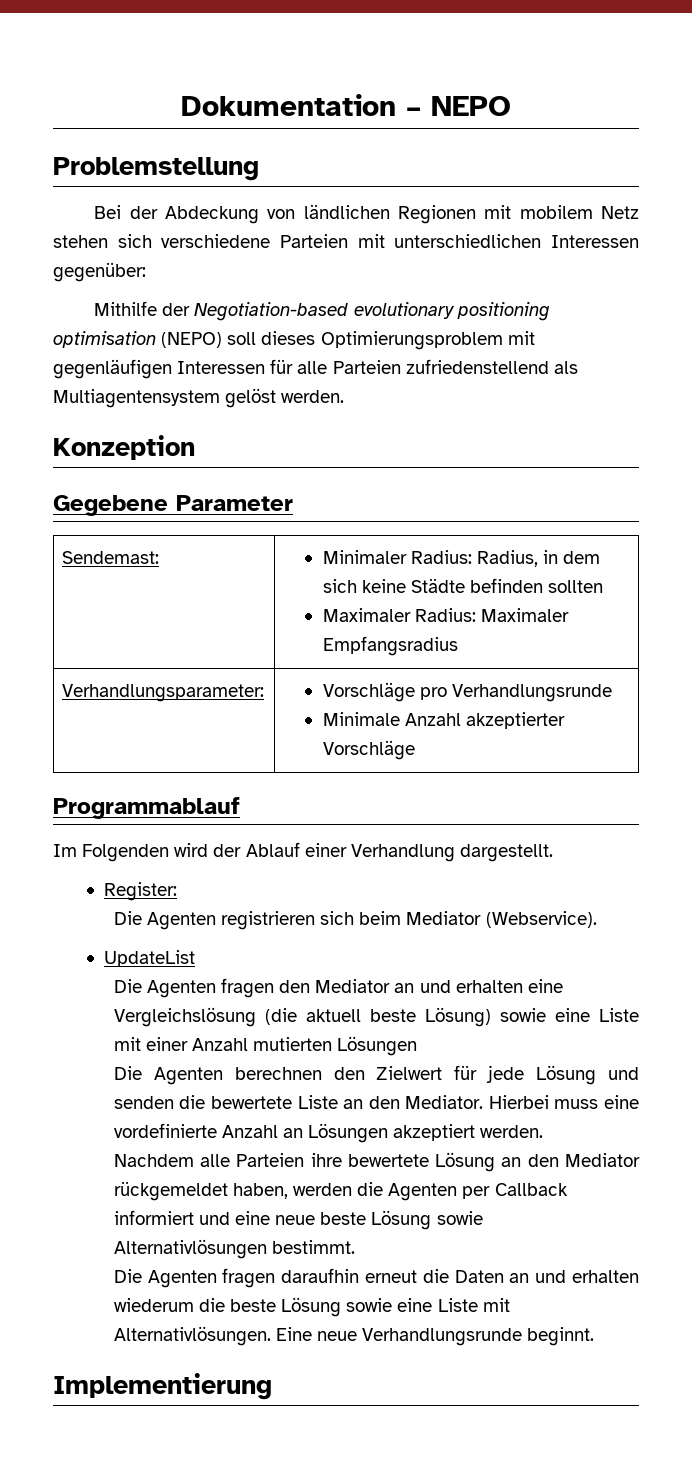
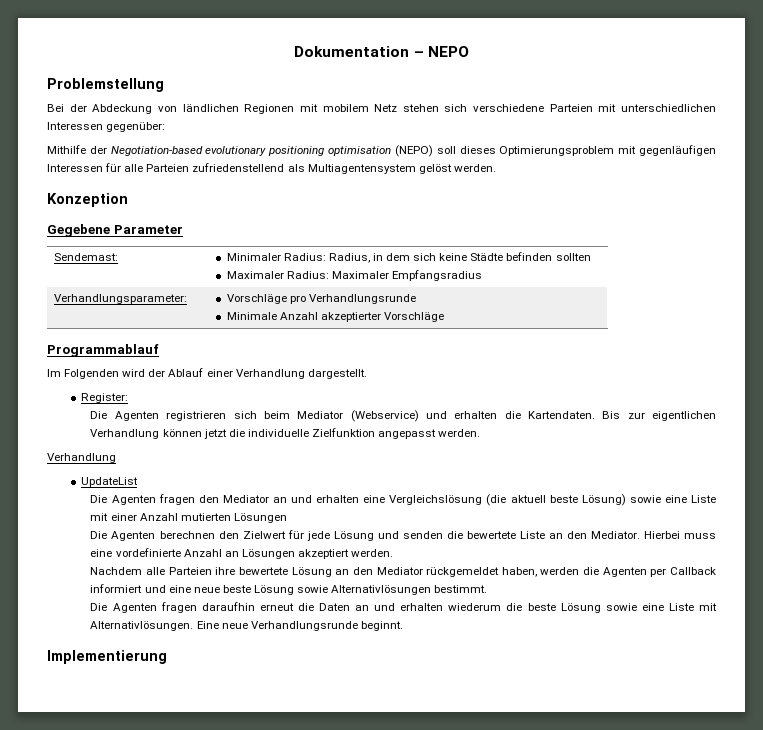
[485,911,597,928] (Webservice). -> [350,410,717,422] [90,428,481,439] [47,453,116,463] (Webservice) und erhalten die Kartendaten. Bis zur eigentlichen Verhandlung können jetzt die individuelle Zielfunktion angepasst werden. // Verhandlung

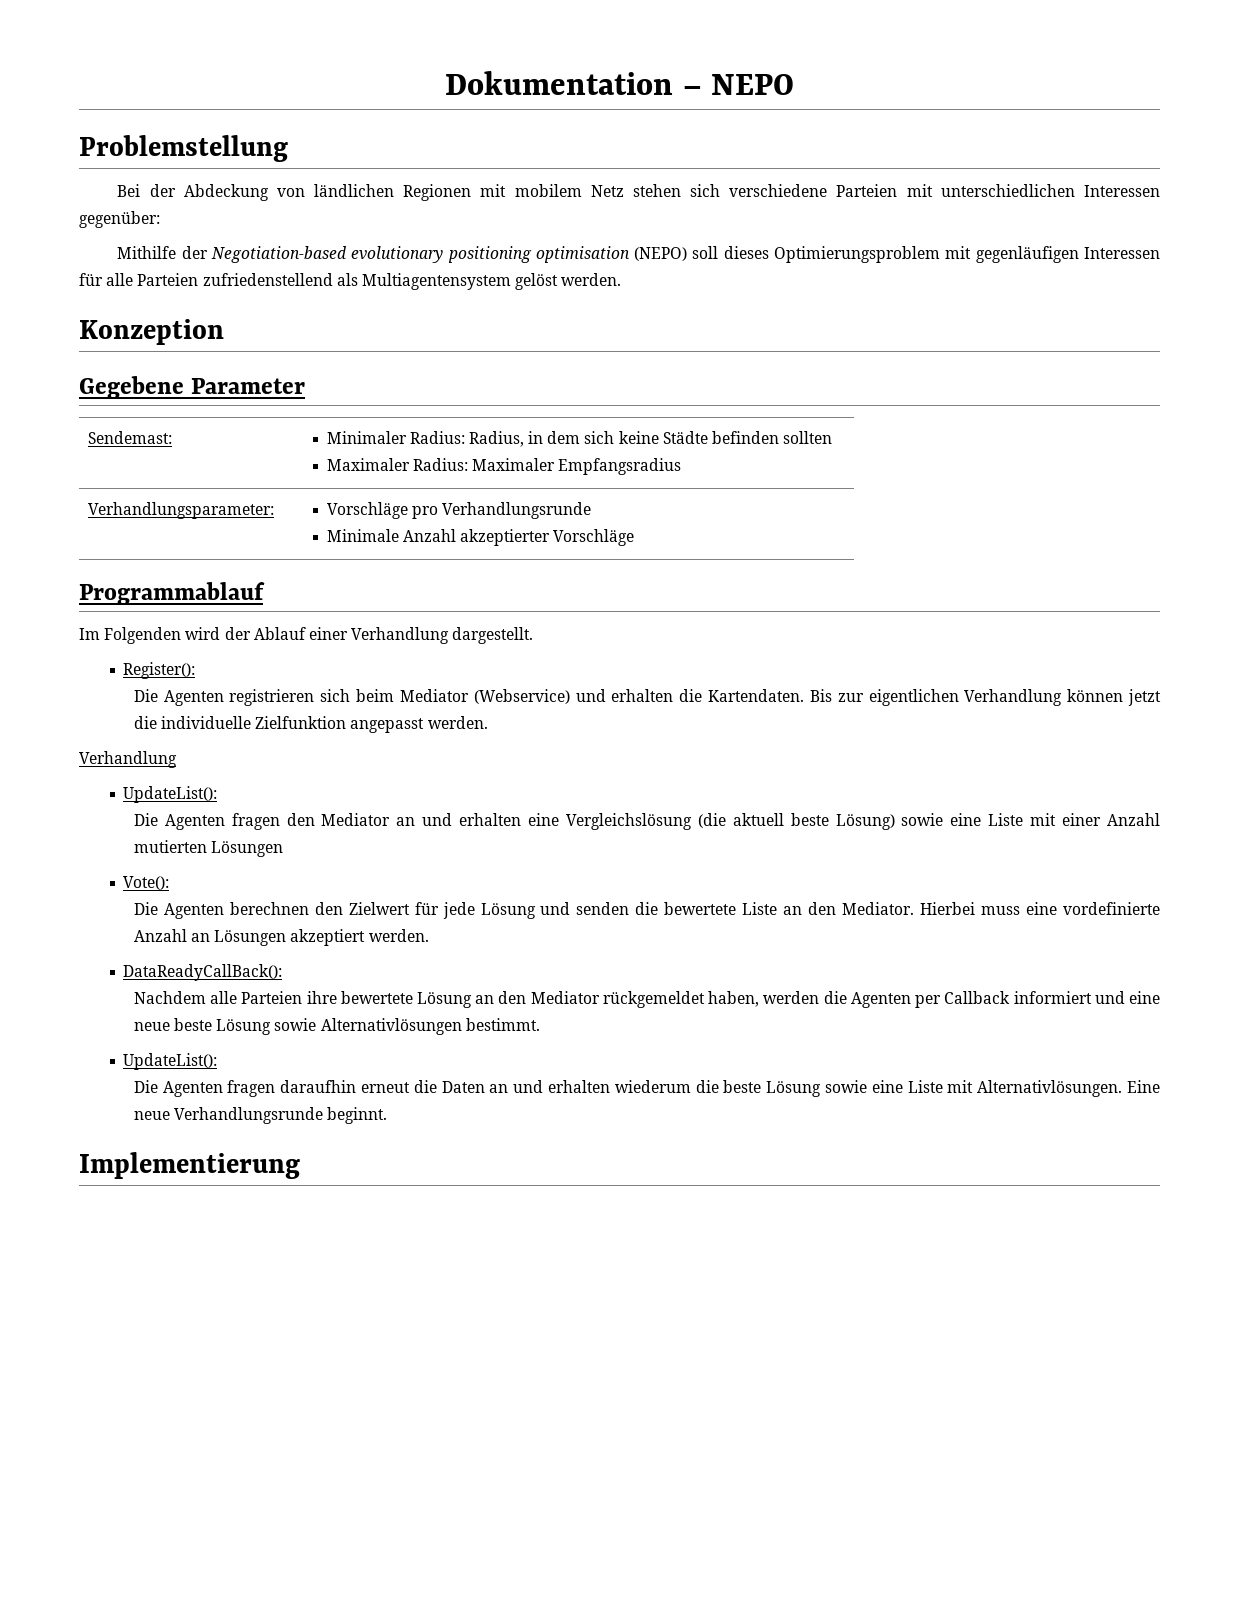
[81,393,129,403] Register: -> [123,662,196,679] Register():
[81,477,139,487] UpdateList -> [123,786,218,803] UpdateList():
(287, 518) none -> [123,876,170,890] // Vote():
(394, 553) none -> [123,964,283,981] // DataReadyCallBack():
(488, 589) none -> [123,1053,218,1070] // UpdateList():

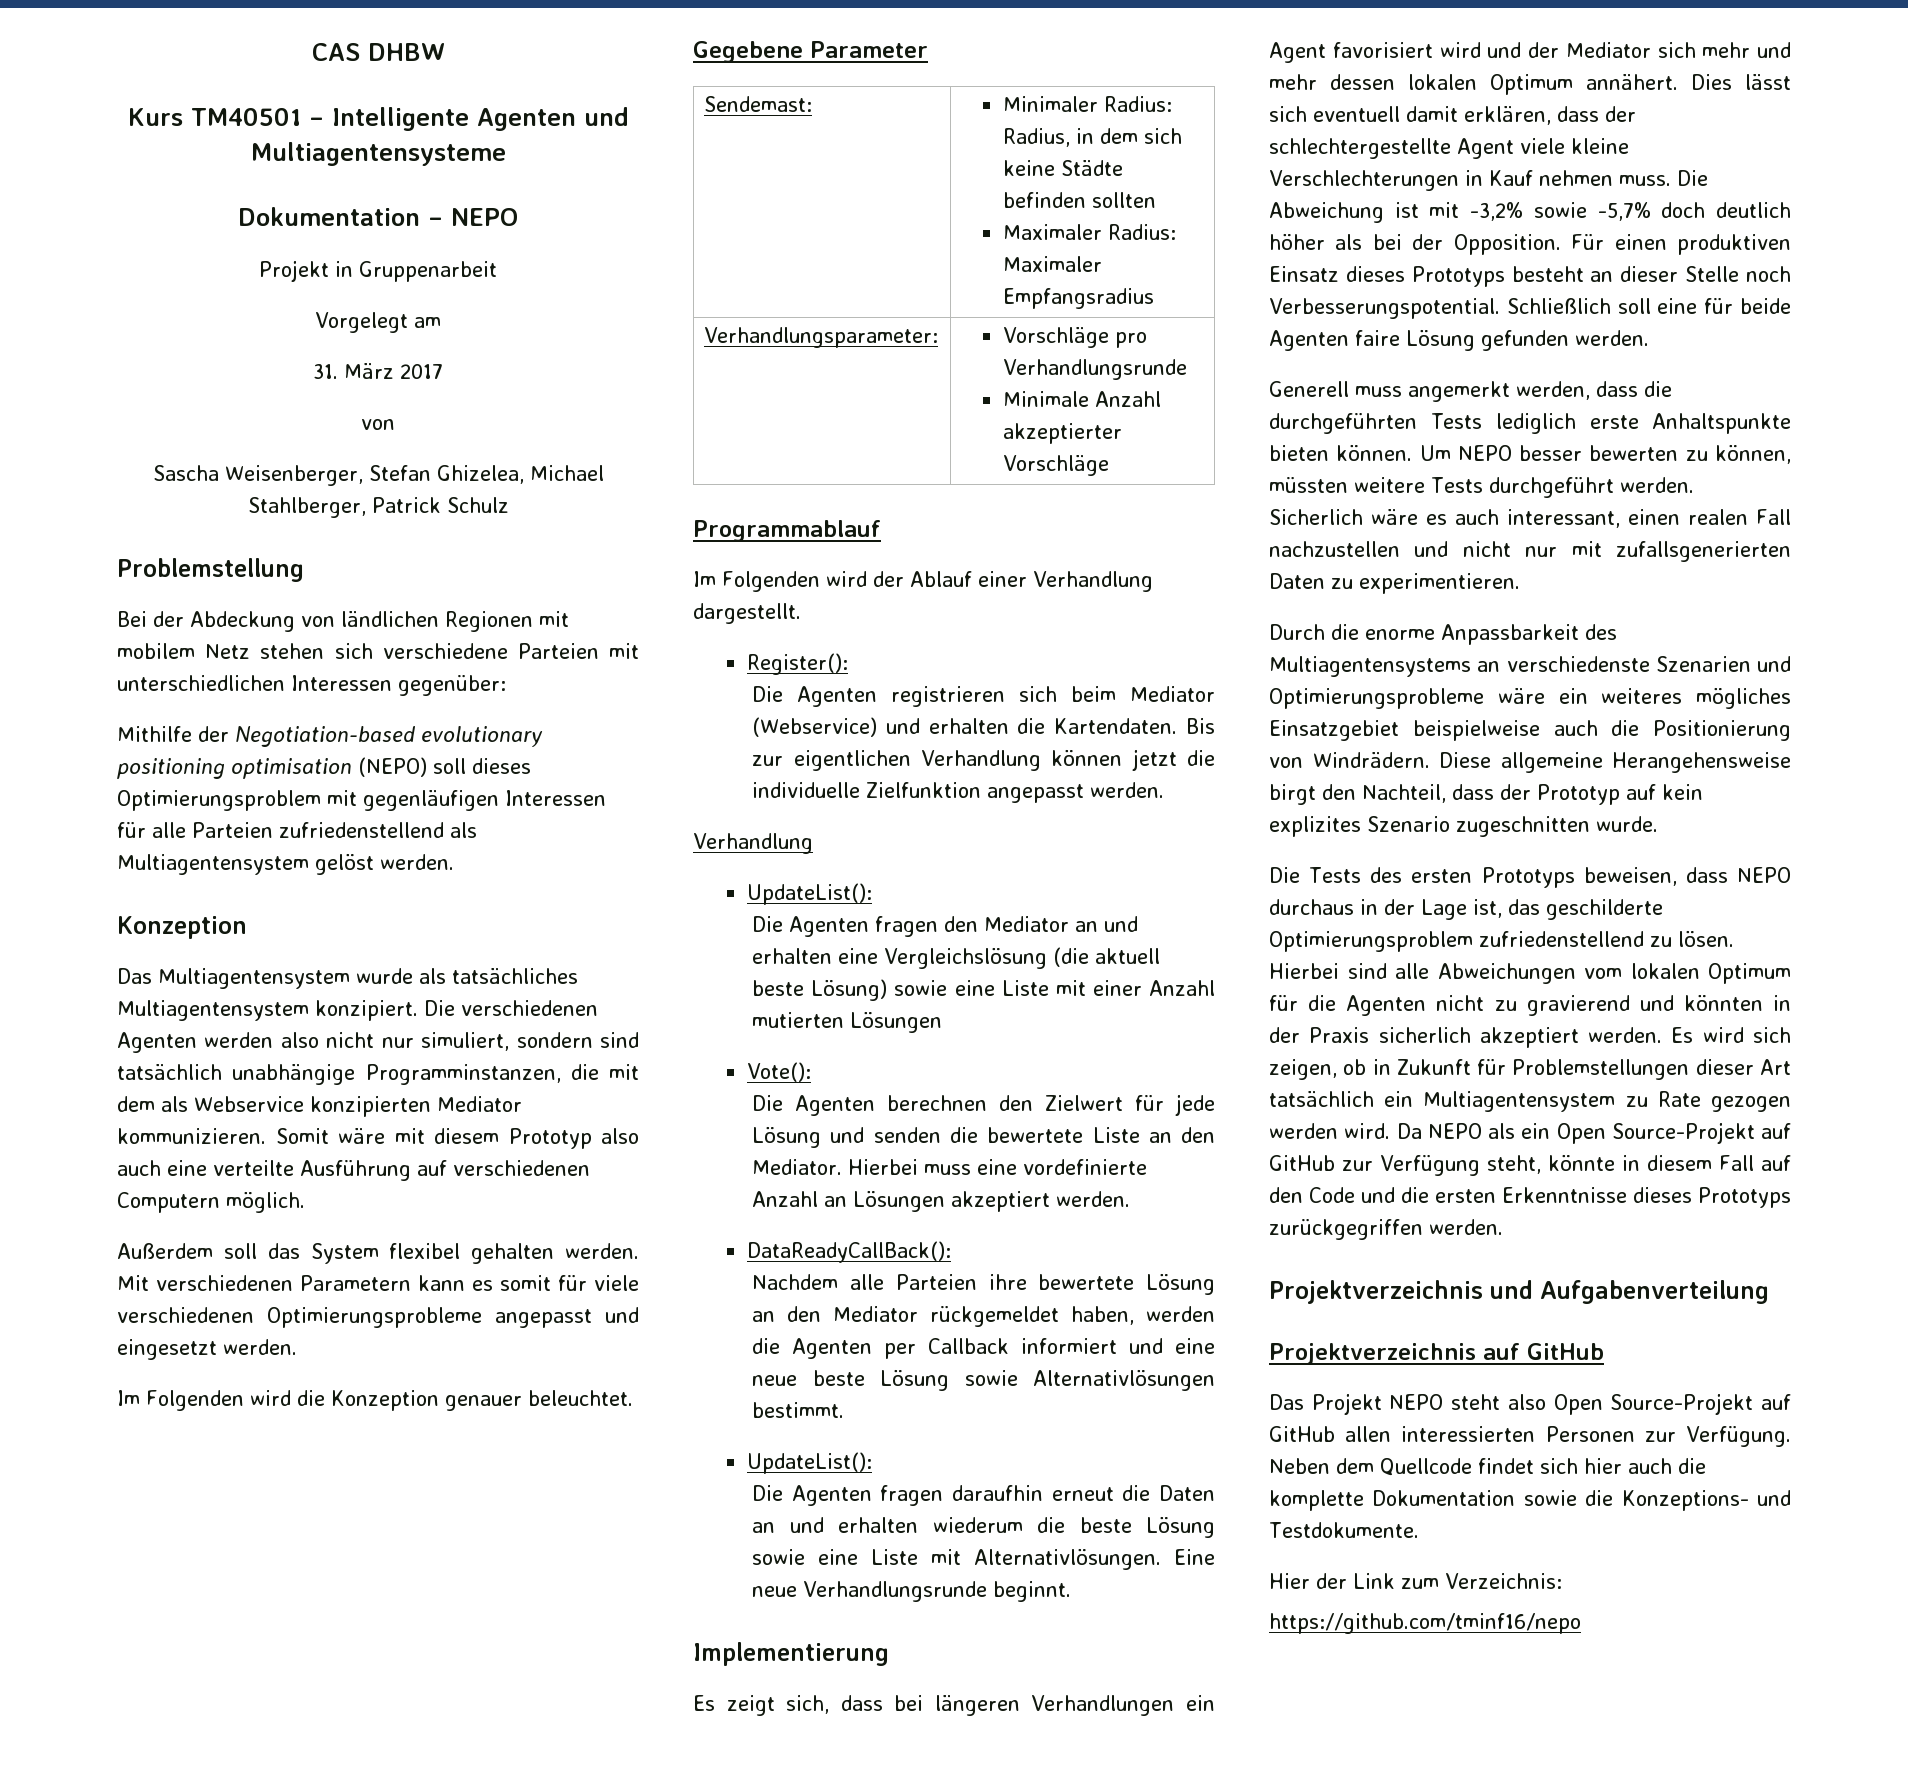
[444,71,795,95] Dokumentation – NEPO -> [311,43,445,61] [127,107,629,131] [250,142,506,166] [237,207,519,226] [259,260,497,282] [315,312,441,333] [313,363,443,379] [361,419,395,430] [152,465,604,486] [247,497,509,518] CAS DHBW // Kurs TM40501 – Intelligente Agenten und Multiagentensysteme // Dokumentation – NEPO // Projekt in Gruppenarbeit // Vorgelegt am // 31. März 2017 // von // Sascha Weisenberger, Stefan Ghizelea, Michael Stahlberger, Patrick Schulz
(224, 332) none -> [117,968,578,989] [117,1000,598,1021] [117,1032,639,1053] [117,1064,639,1085] [117,1096,522,1117] [117,1128,639,1149] [117,1160,590,1181] [117,1191,305,1213] [117,1243,639,1264] [117,1275,639,1291] [117,1307,639,1328] [117,1339,297,1360] [117,1390,633,1411] // Das Multiagentensystem wurde als tatsächliches Multiagentensystem konzipiert. Die verschiedenen Agenten werden also nicht nur simuliert, sondern sind tatsächlich unabhängige Programminstanzen, die mit dem als Webservice konzipierten Mediator kommunizieren. Somit wäre mit diesem Prototyp also auch eine verteilte Ausführung auf verschiedenen Computern möglich. // Außerdem soll das System flexibel gehalten werden. Mit verschiedenen Parametern kann es somit für viele verschiedenen Optimierungsprobleme angepasst und eingesetzt werden. // Im Folgenden wird die Konzeption genauer beleuchtet.
(300, 1165) none -> [693,1695,1215,1716] [1269,42,1791,63] [1269,74,1791,95] [1269,106,1636,125] [1269,138,1629,159] [1269,170,1708,191] [1269,202,1791,223] [1269,233,1791,255] [1269,266,1791,287] [1269,298,1791,319] [1269,329,1649,351] [1269,381,1672,402] [1269,413,1791,434] [1269,444,1791,464] [1269,477,1694,498] [1269,509,1792,528] [1269,541,1791,562] [1269,573,1520,594] [1269,624,1617,645] [1269,656,1791,677] [1269,687,1791,709] [1269,720,1791,741] [1269,752,1791,773] [1269,784,1703,805] [1269,816,1658,837] [1269,867,1791,888] [1269,899,1663,920] [1269,930,1734,952] [1269,963,1791,984] [1269,994,1791,1016] [1269,1027,1791,1048] [1269,1059,1791,1080] [1269,1091,1791,1112] [1269,1122,1791,1144] [1269,1154,1791,1176] [1269,1187,1791,1208] [1269,1219,1503,1240] [1269,1280,1769,1304] [1269,1343,1604,1365] [1269,1393,1791,1415] [1269,1426,1792,1447] [1269,1458,1706,1476] [1269,1490,1791,1511] [1269,1522,1419,1538] [1269,1573,1562,1589] [1269,1613,1581,1634] // Es zeigt sich, dass bei längeren Verhandlungen ein Agent favorisiert wird und der Mediator sich mehr und mehr dessen lokalen Optimum annähert. Dies lässt sich eventuell damit erklären, dass der schlechtergestellte Agent viele kleine Verschlechterungen in Kauf nehmen muss. Die Abweichung ist mit -3,2% sowie -5,7% doch deutlich höher als bei der Opposition. Für einen produktiven Einsatz dieses Prototyps besteht an dieser Stelle noch Verbesserungspotential. Schließlich soll eine für beide Agenten faire Lösung gefunden werden. // Generell muss angemerkt werden, dass die durchgeführten Tests lediglich erste Anhaltspunkte bieten können. Um NEPO besser bewerten zu können, müssten weitere Tests durchgeführt werden. Sicherlich wäre es auch interessant, einen realen Fall nachzustellen und nicht nur mit zufallsgenerierten Daten zu experimentieren. // Durch die enorme Anpassbarkeit des Multiagentensystems an verschiedenste Szenarien und Optimierungsprobleme wäre ein weiteres mögliches Einsatzgebiet beispielweise auch die Positionierung von Windrädern. Diese allgemeine Herangehensweise birgt den Nachteil, dass der Prototyp auf kein explizites Szenario zugeschnitten wurde. // Die Tests des ersten Prototyps beweisen, dass NEPO durchaus in der Lage ist, das geschilderte Optimierungsproblem zufriedenstellend zu lösen. Hierbei sind alle Abweichungen vom lokalen Optimum für die Agenten nicht zu gravierend und könnten in der Praxis sicherlich akzeptiert werden. Es wird sich zeigen, ob in Zukunft für Problemstellungen dieser Art tatsächlich ein Multiagentensystem zu Rate gezogen werden wird. Da NEPO als ein Open Source-Projekt auf GitHub zur Verfügung steht, könnte in diesem Fall auf den Code und die ersten Erkenntnisse dieses Prototyps zurückgegriffen werden. // Projektverzeichnis und Aufgabenverteilung // Projektverzeichnis auf GitHub // Das Projekt NEPO steht also Open Source-Projekt auf GitHub allen interessierten Personen zur Verfügung. Neben dem Quellcode findet sich hier auch die komplette Dokumentation sowie die Konzeptions- und Testdokumente. // Hier der Link zum Verzeichnis: // https://github.com/tminf16/nepo

